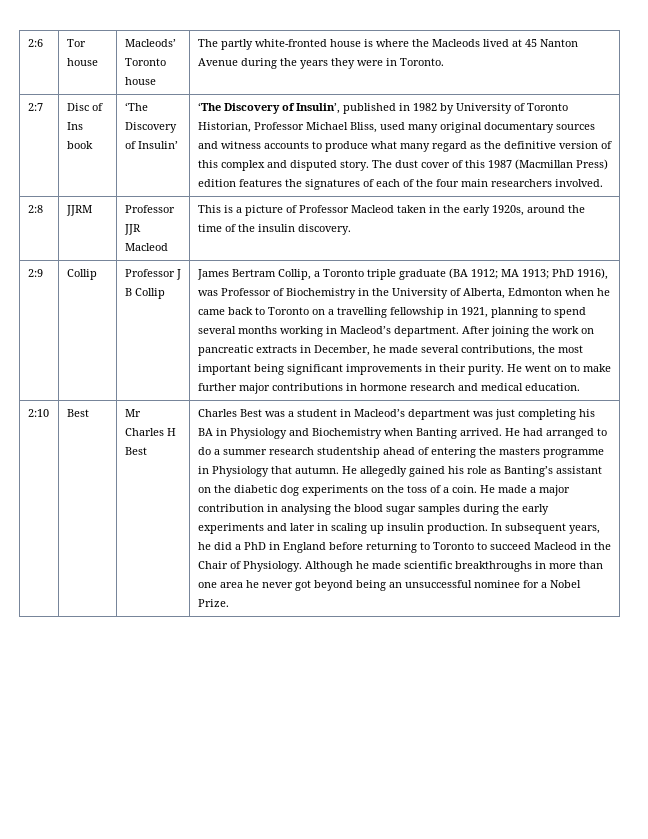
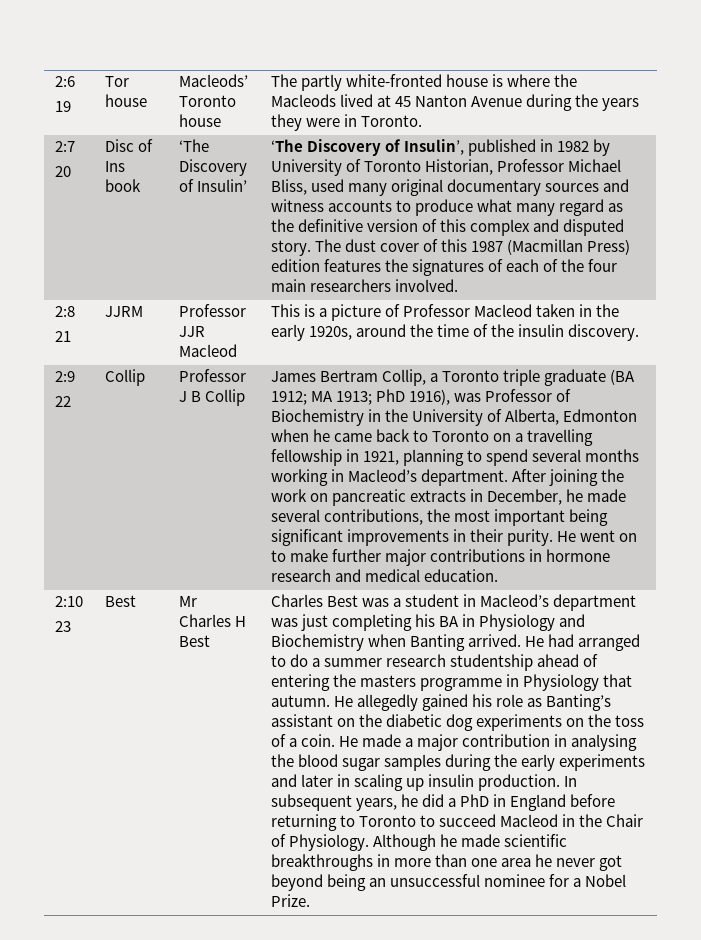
(43, 43) none -> [54,101,71,112] // 19
(43, 107) none -> [54,166,71,177] // 20
(43, 209) none -> [54,331,71,342] // 21
(43, 273) none -> [54,396,71,407] // 22
(49, 413) none -> [54,621,71,632] // 23

